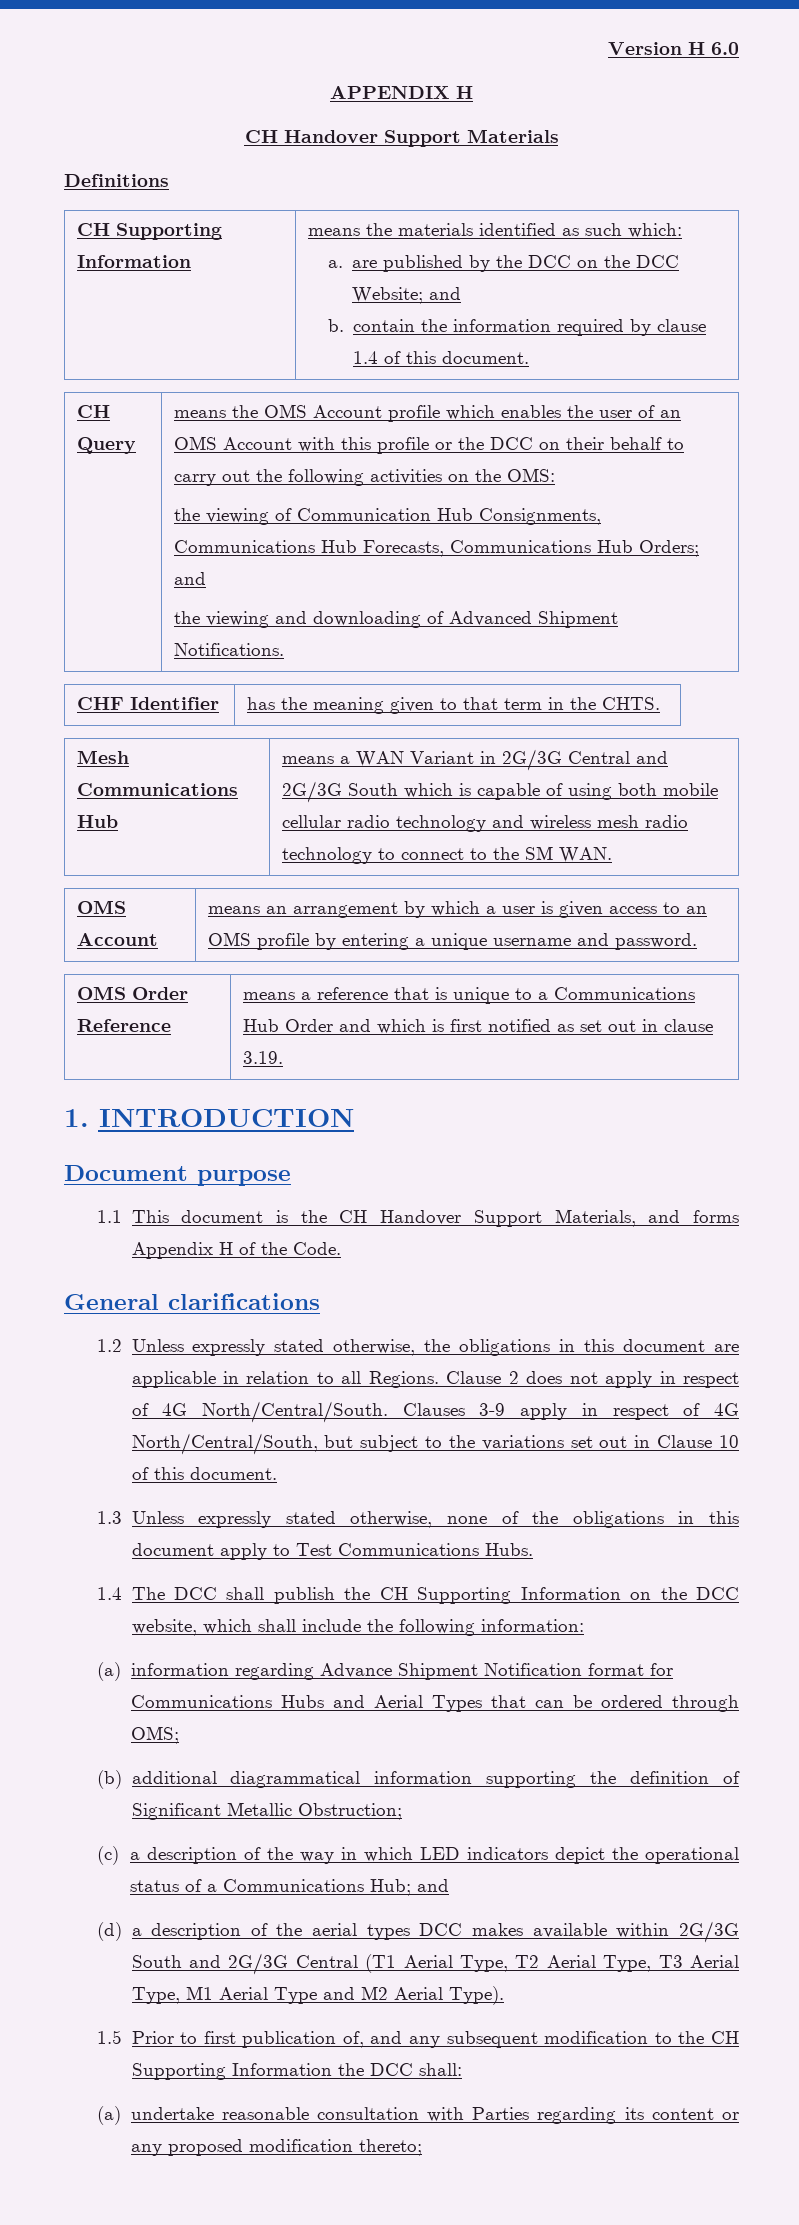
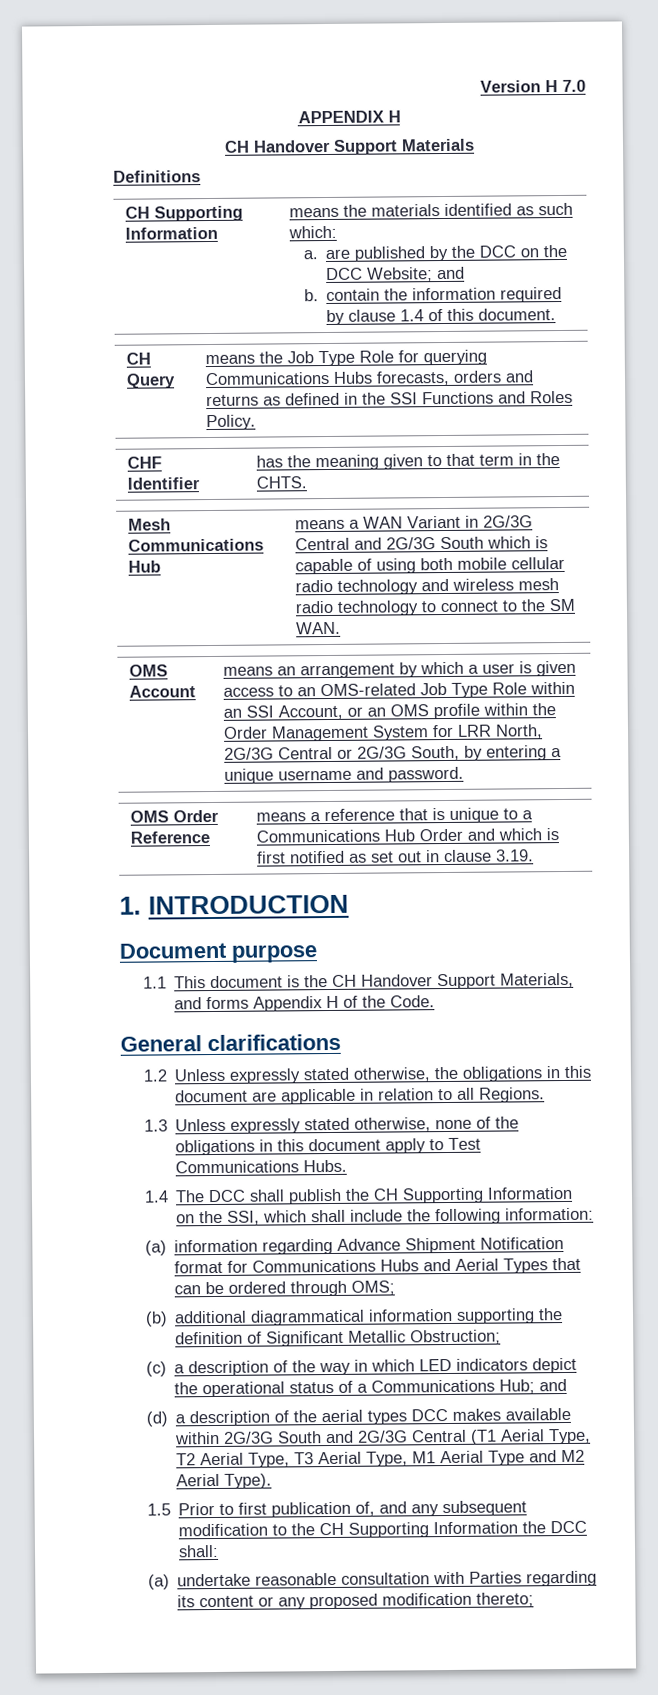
[711,42,739,55] 6.0 -> [562,79,586,92] 7.0
[264,404,682,422] [174,436,685,454] [174,468,556,486] [174,508,602,525] [174,540,700,557] [174,572,207,585] [174,611,619,628] [174,643,285,656] OMS Account profile which enables the user of an OMS Account with this profile or the DCC on their behalf to carry out the following activities on the OMS: // the viewing of Communication Hub Consignments, Communications Hub Forecasts, Communications Hub Orders; and // the viewing and downloading of Advanced Shipment Notifications. -> [287,349,488,367] [205,370,535,386] [206,390,574,407] [206,414,257,431] Job Type Role for querying Communications Hubs forecasts, orders and returns as defined in the SSI Functions and Roles Policy.
[208,932,310,950] OMS profile -> [320,681,576,698] [223,703,557,720] [223,724,544,742] [224,745,461,761] OMS-related Job Type Role within an SSI Account, or an OMS profile within the Order Management System for LRR North, 2G/3G Central or 2G/3G South,
[446,1371,739,1388] [131,1401,740,1423] [131,1433,739,1455] [131,1467,277,1480] Clause 2 does not apply in respect of 4G North/Central/South. Clauses 3-9 apply in respect of 4G North/Central/South, but subject to the variations set out in Clause 10 of this document. -> (546, 1095) none
[696,1587,740,1600] [131,1619,197,1636] DCC website, -> [227,1210,261,1225] SSI,

